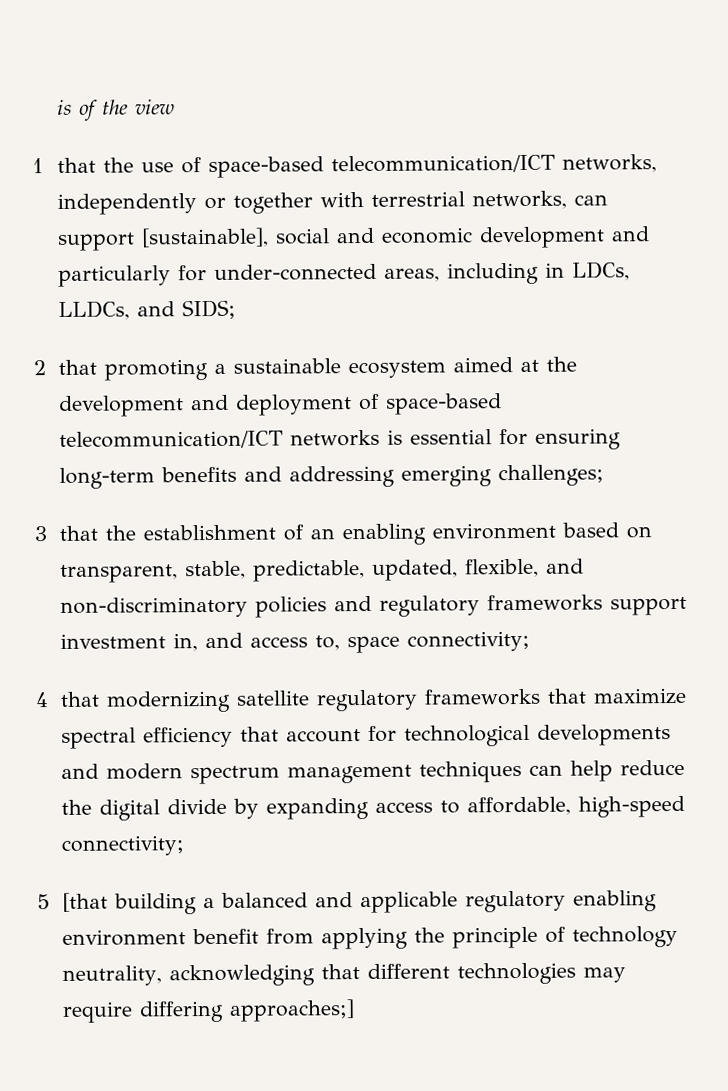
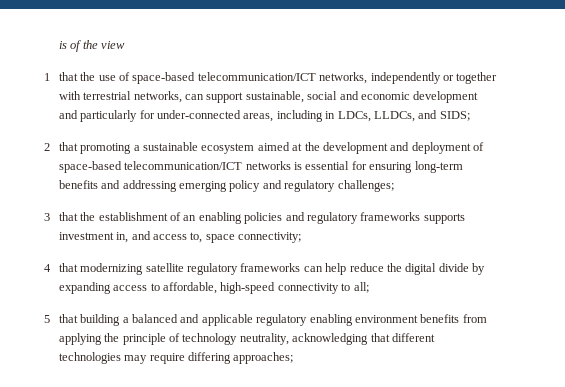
[141,227,270,248] [sustainable], -> [245,91,304,103] sustainable,
(493, 476) none -> [229,180,336,192] policy and regulatory
[432,522,653,540] [60,558,585,583] [60,596,249,618] environment based on transparent, stable, predictable, updated, flexible, and non-discriminatory -> (242, 218) none
[610,596,688,616] support -> [423,213,465,224] supports
[547,687,688,705] [61,724,672,749] [61,760,523,785] that maximize spectral efficiency that account for technological developments and modern spectrum management techniques -> (301, 267) none
[61,835,185,856] connectivity; -> [277,282,369,294] connectivity to all;
[62,892,109,912] [that -> [58,314,78,323] that
[192,928,260,945] benefit -> [420,314,460,323] benefits
[229,999,356,1022] approaches;] -> [233,352,294,364] approaches;

